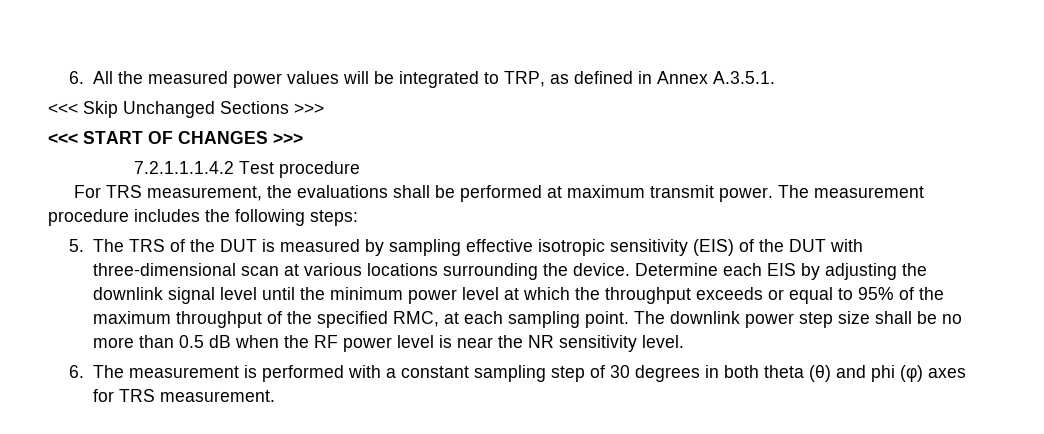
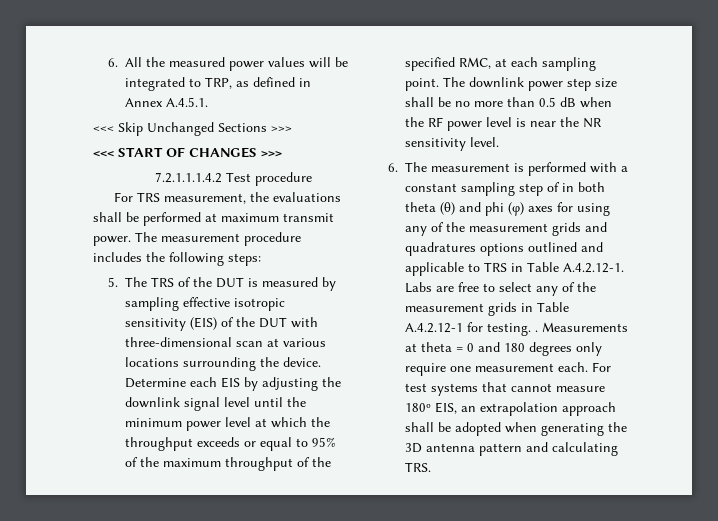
[713,71,776,84] A.3.5.1. -> [166,97,209,107] A.4.5.1.
[610,365,701,382] 30 degrees -> (561, 187) none
[119,389,276,402] TRS measurement. -> [577,203,611,216] [405,222,608,236] [405,242,604,256] [405,262,625,276] [405,282,597,296] [405,302,570,316] [405,322,629,336] [405,342,603,356] [405,362,612,376] [405,382,606,396] [405,402,617,416] [405,422,628,436] [405,442,619,456] [405,462,432,472] using any of the measurement grids and quadratures options outlined and applicable to TRS in Table A.4.2.12-1. Labs are free to select any of the measurement grids in Table A.4.2.12-1 for testing. . Measurements at theta = 0 and 180 degrees only require one measurement each. For test systems that cannot measure 180º EIS, an extrapolation approach shall be adopted when generating the 3D antenna pattern and calculating TRS.

